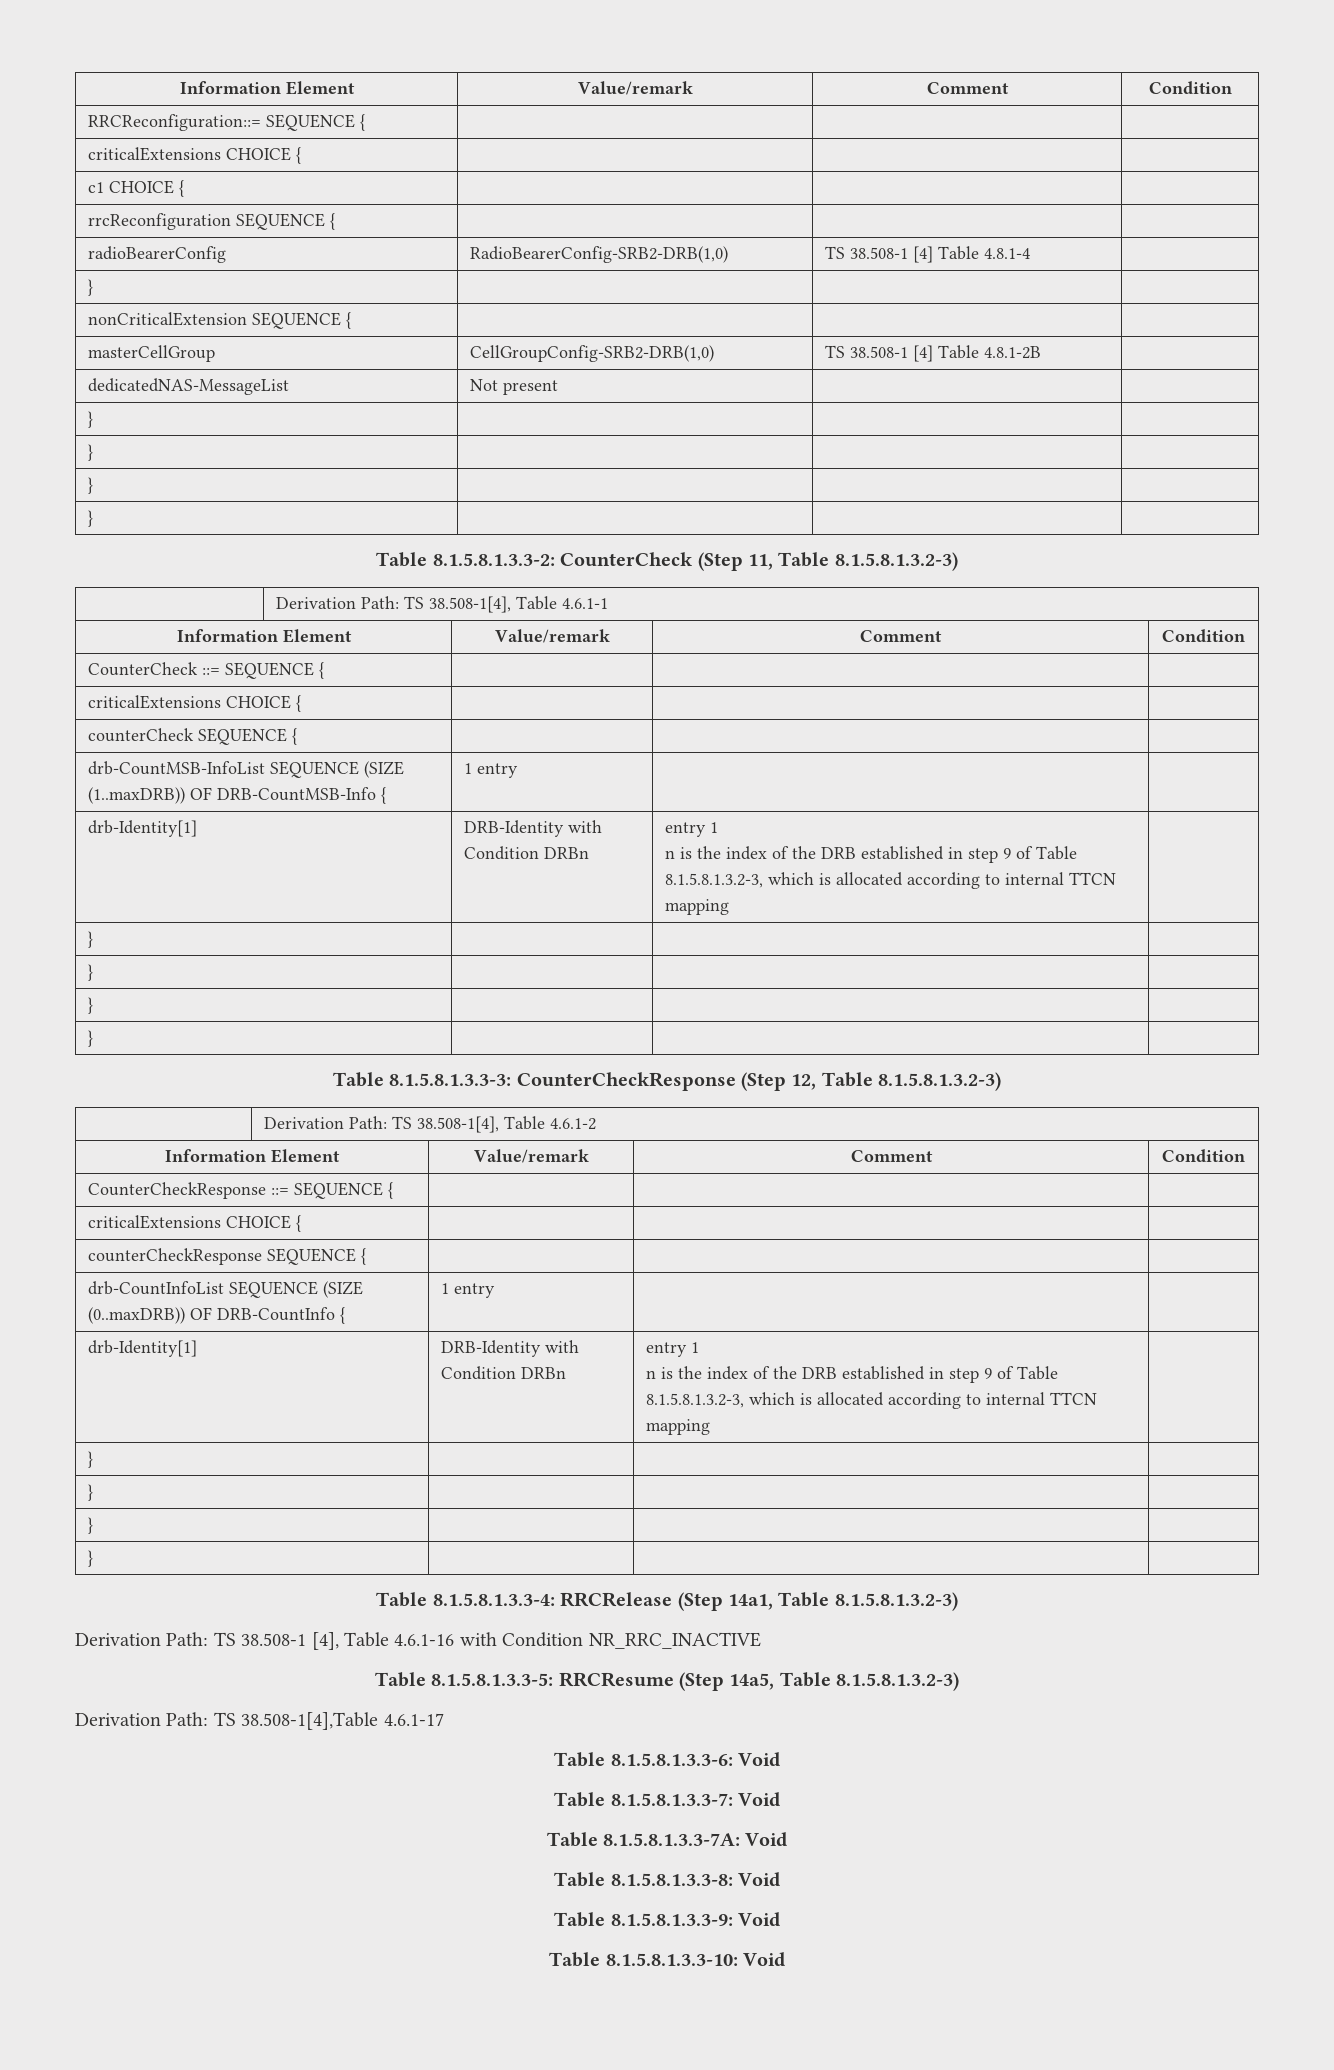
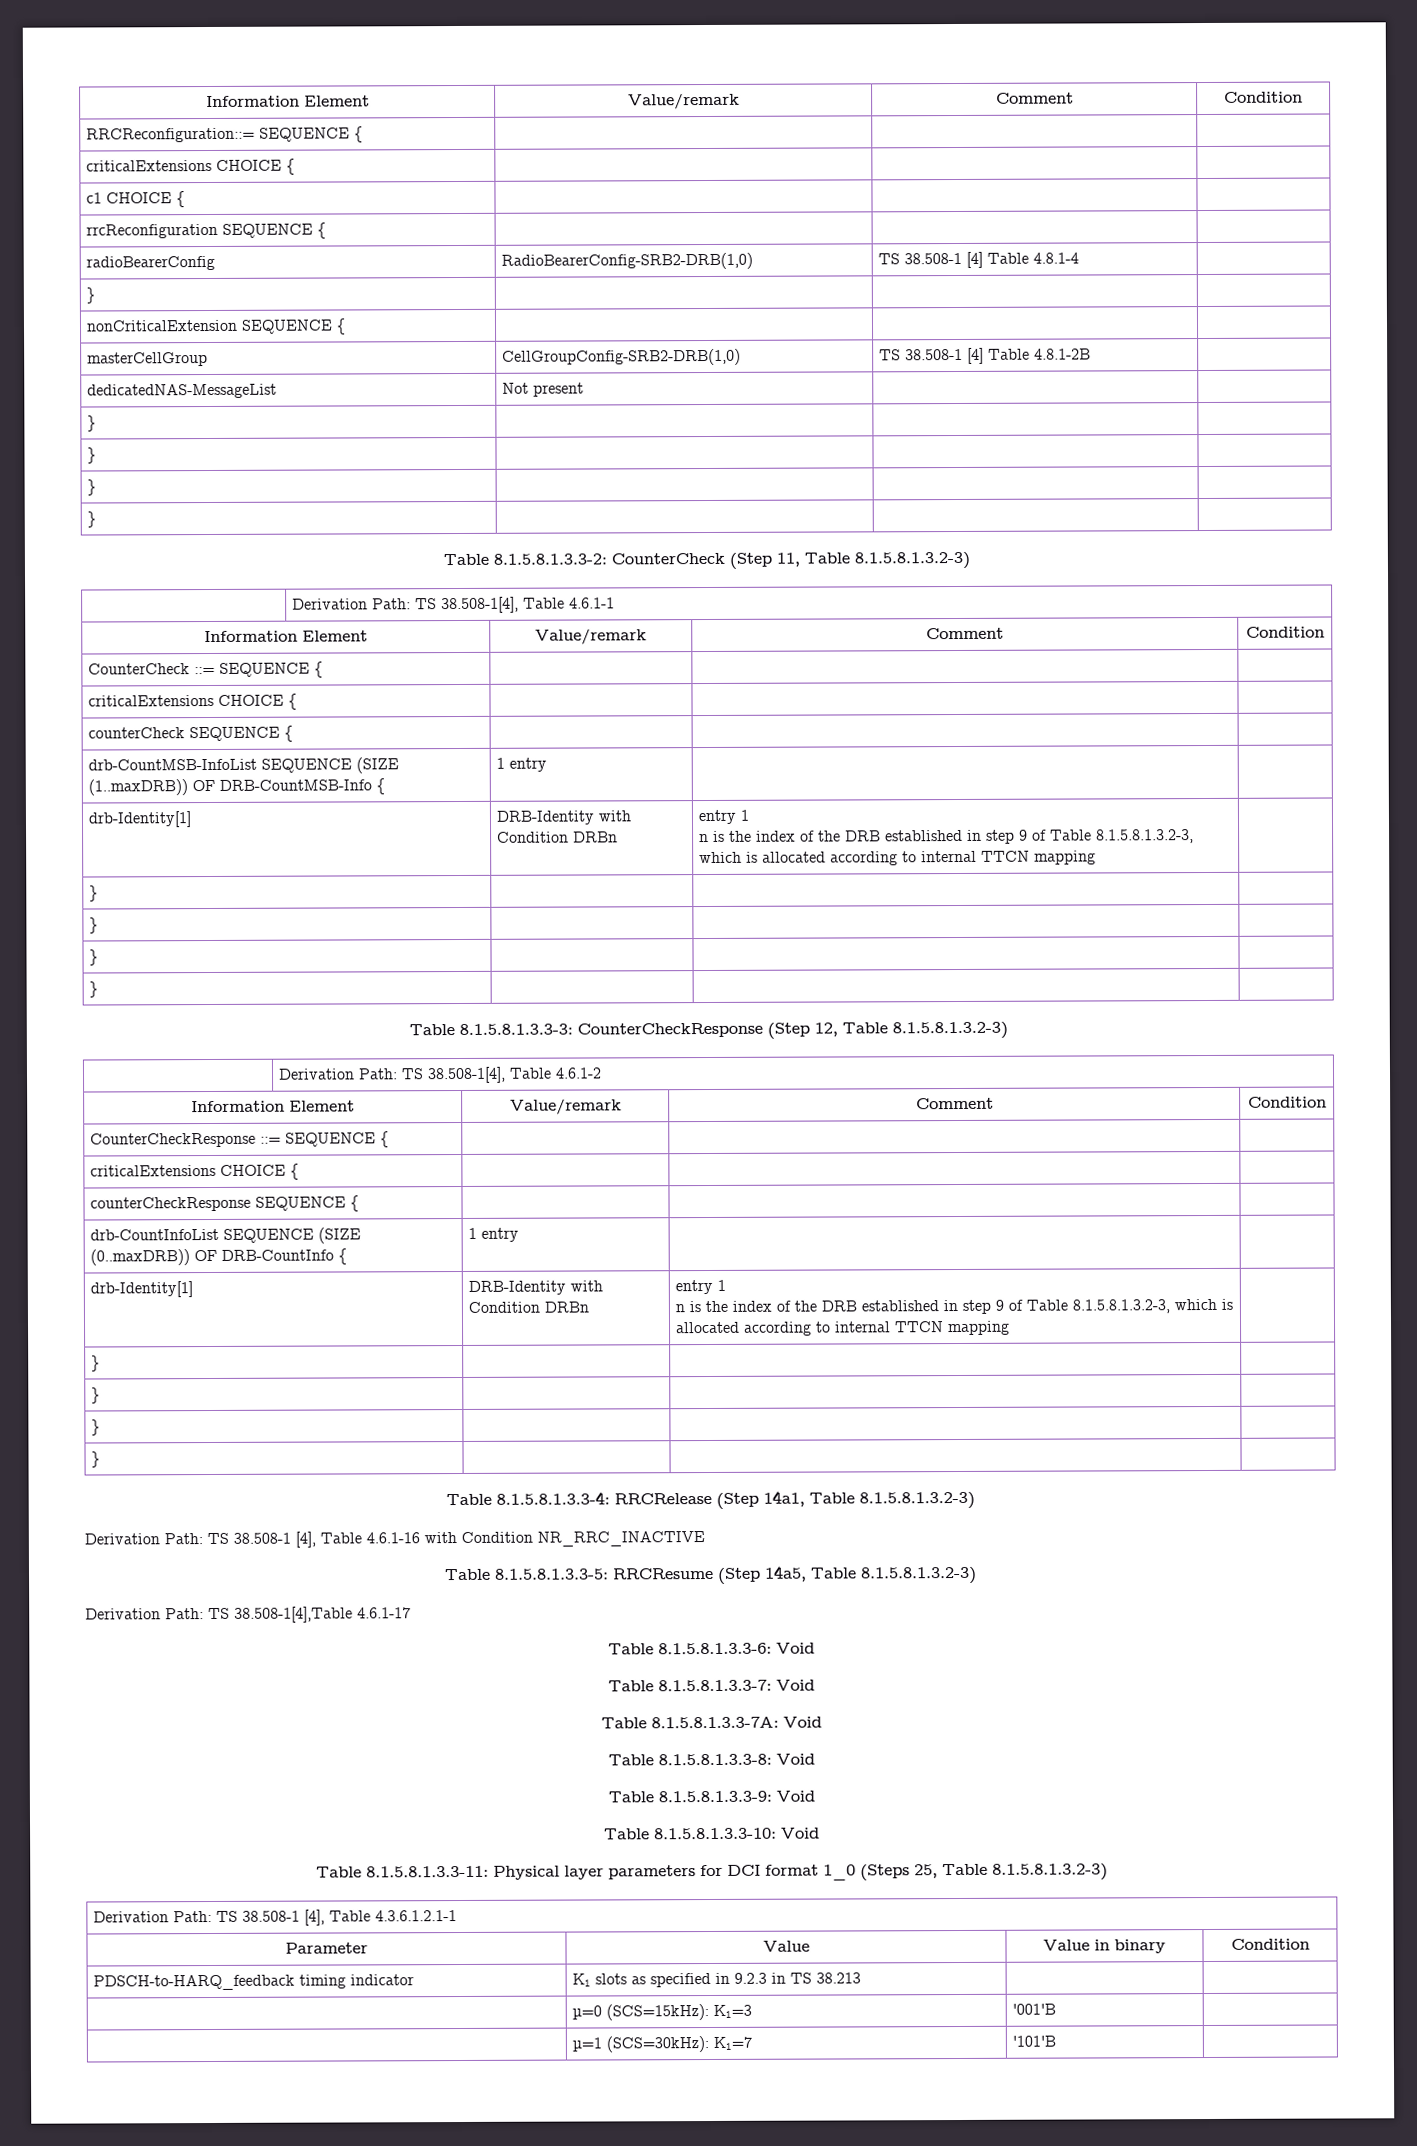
(785, 1959) none -> [316,1863,1108,1881] [93,1909,458,1926] [285,1942,368,1954] [762,1940,810,1952] [1043,1939,1166,1954] [1230,1938,1310,1950] [93,1974,415,1991] [572,1972,862,1988] [572,2004,753,2021] [1012,2003,1057,2015] [572,2036,753,2053] [1012,2035,1057,2047] // Table 8.1.5.8.1.3.3-11: Physical layer parameters for DCI format 1_0 (Steps 25, Table 8.1.5.8.1.3.2-3) // Derivation Path: TS 38.508-1 [4], Table 4.3.6.1.2.1-1 // Parameter | Value | Value in binary | Condition // PDSCH-to-HARQ_feedback timing indicator | K1 slots as specified in 9.2.3 in TS 38.213 | | // | µ=0 (SCS=15kHz): K1=3 | '001'B | // | µ=1 (SCS=30kHz): K1=7 | '101'B |

